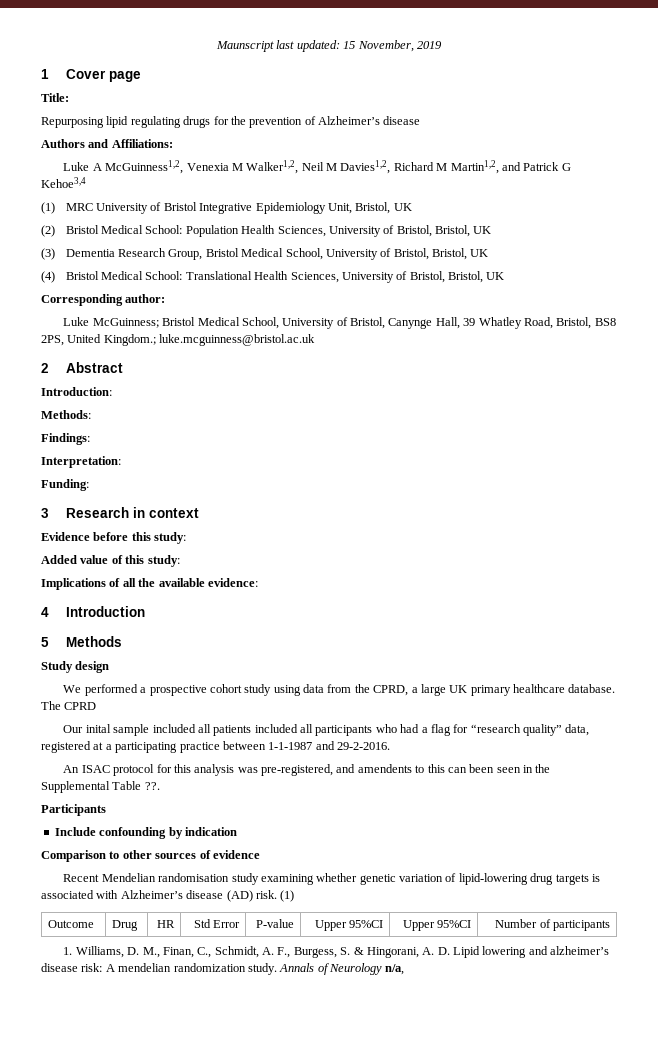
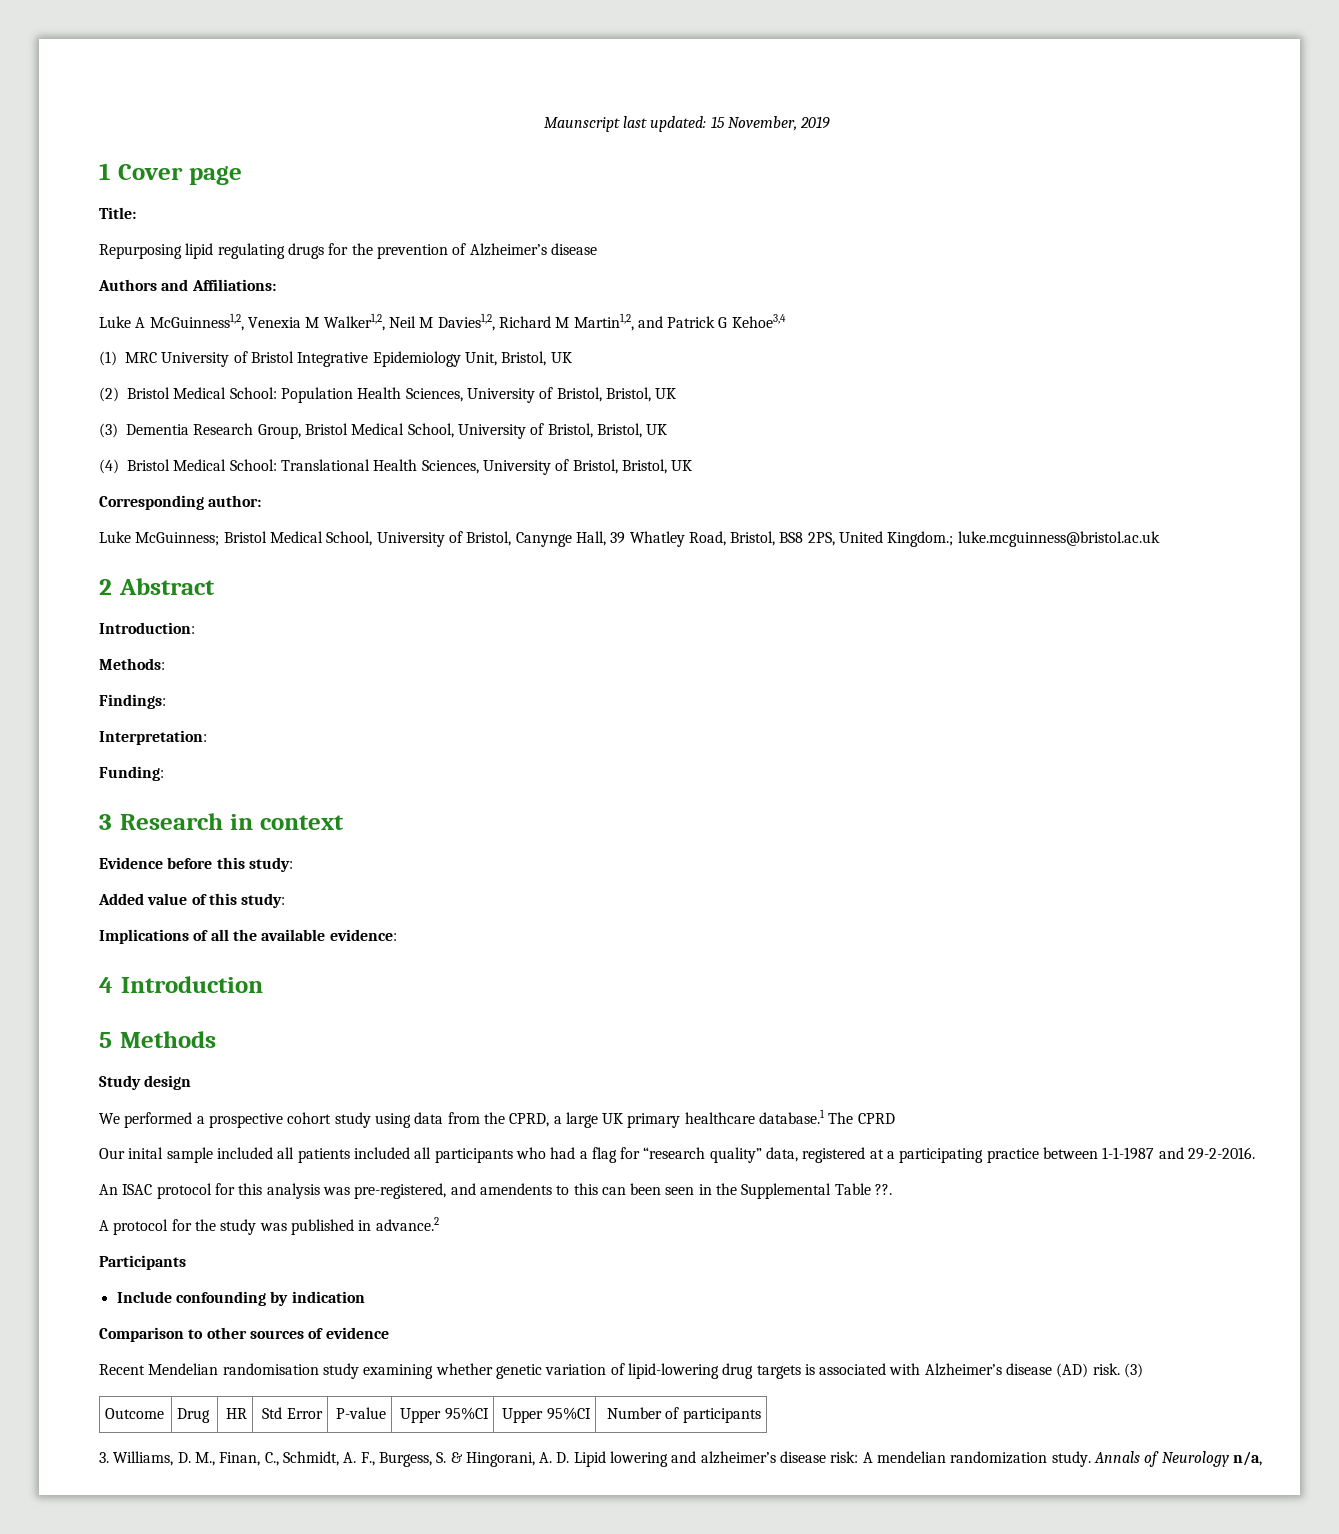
[568,684,616,693] database. -> [759,1109,826,1124] database.1
(160, 786) none -> [99,1217,439,1235] // A protocol for the study was published in advance.2
[280,890,295,902] (1) -> [1124,1363,1144,1378] (3)
[63,947,73,955] 1. -> [99,1452,109,1463] 3.

